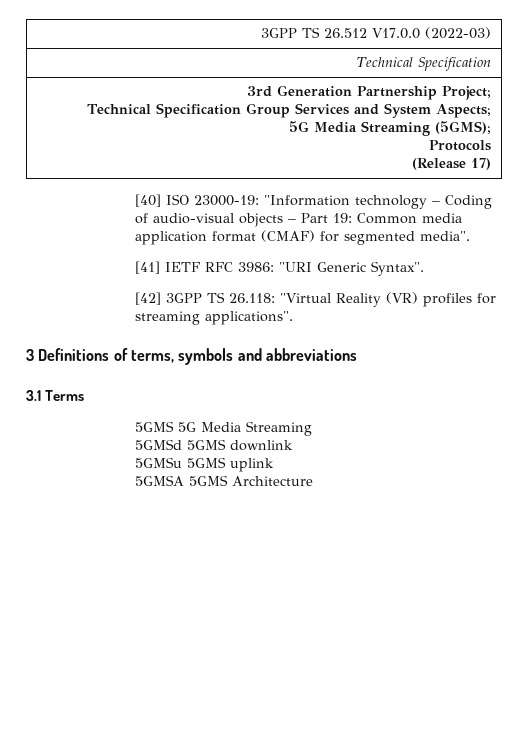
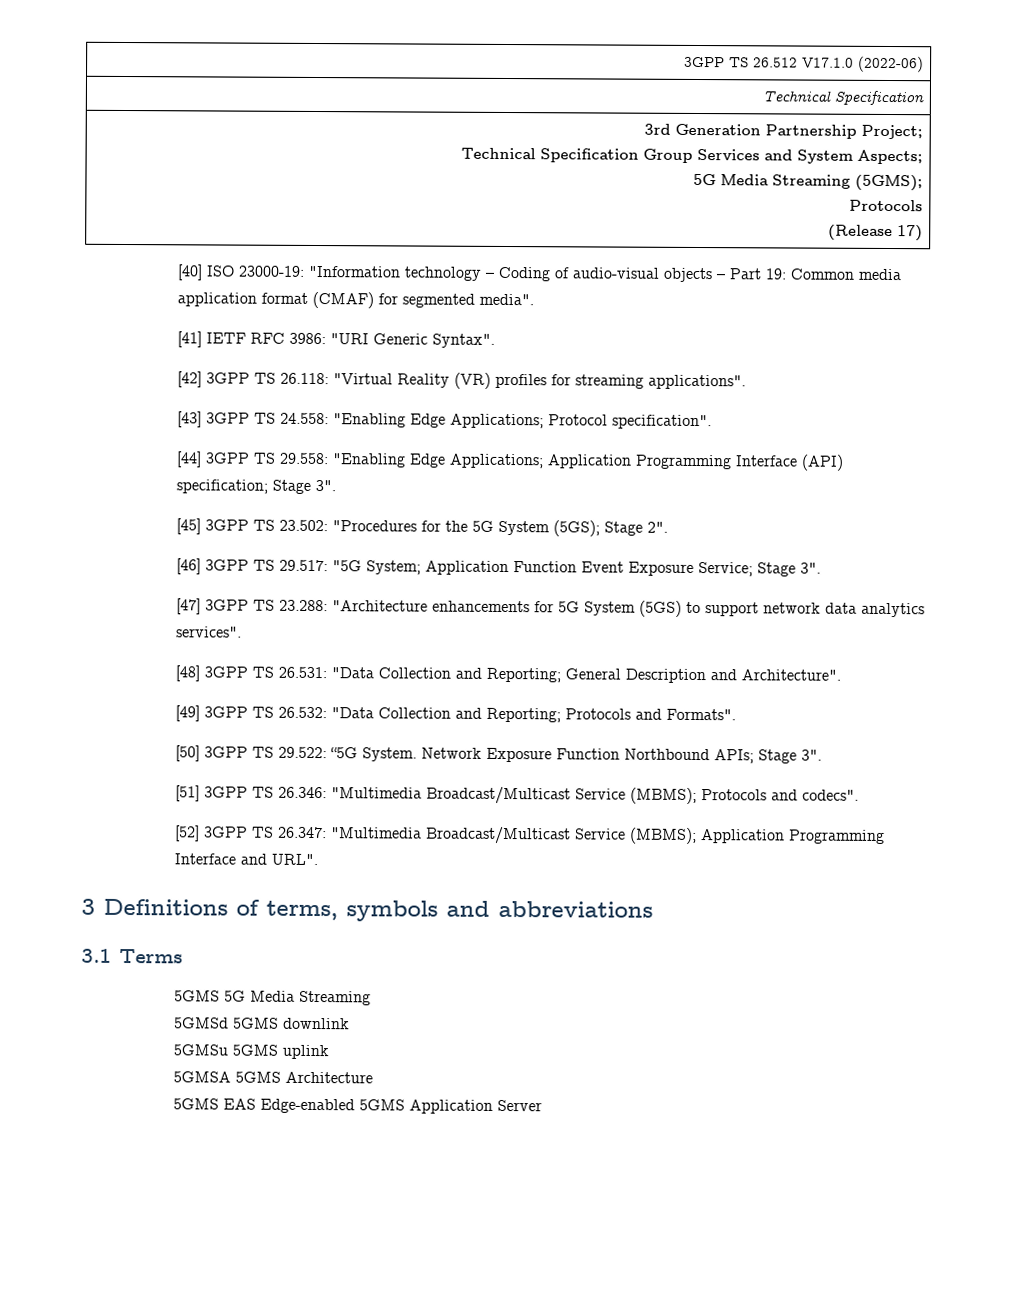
[372,27,492,39] V17.0.0 (2022-03) -> [801,55,924,73] V17.1.0 (2022-06)
(294, 318) none -> [176,411,712,430] [175,451,844,471] [175,479,336,494] [175,518,668,537] [175,558,821,577] [175,598,925,618] [175,626,242,638] [174,665,841,684] [174,705,736,723] [174,745,822,764] [174,785,859,805] [174,825,885,845] [173,853,318,866] // [43] 3GPP TS 24.558: "Enabling Edge Applications; Protocol specification". // [44] 3GPP TS 29.558: "Enabling Edge Applications; Application Programming Interface (API) specification; Stage 3". // [45] 3GPP TS 23.502: "Procedures for the 5G System (5GS); Stage 2". // [46] 3GPP TS 29.517: "5G System; Application Function Event Exposure Service; Stage 3". // [47] 3GPP TS 23.288: "Architecture enhancements for 5G System (5GS) to support network data analytics services". // [48] 3GPP TS 26.531: "Data Collection and Reporting; General Description and Architecture". // [49] 3GPP TS 26.532: "Data Collection and Reporting; Protocols and Formats". // [50] 3GPP TS 29.522: “5G System. Network Exposure Function Northbound APIs; Stage 3". // [51] 3GPP TS 26.346: "Multimedia Broadcast/Multicast Service (MBMS); Protocols and codecs". // [52] 3GPP TS 26.347: "Multimedia Broadcast/Multicast Service (MBMS); Application Programming Interface and URL".
(314, 481) none -> [172,1098,542,1114] // 5GMS EAS Edge-enabled 5GMS Application Server

